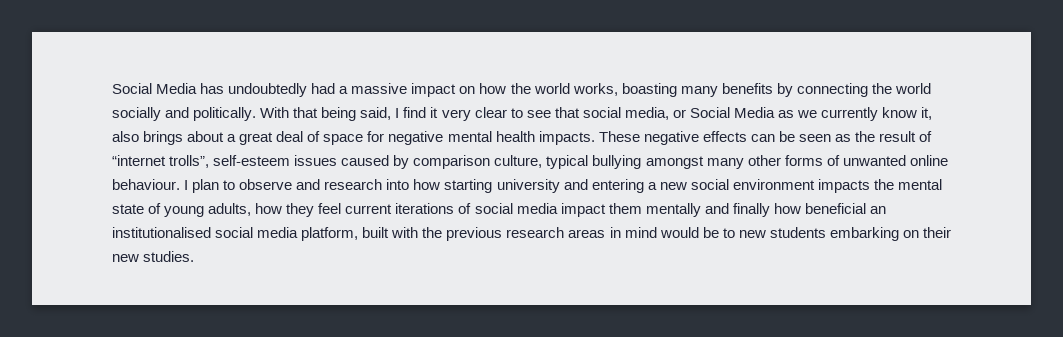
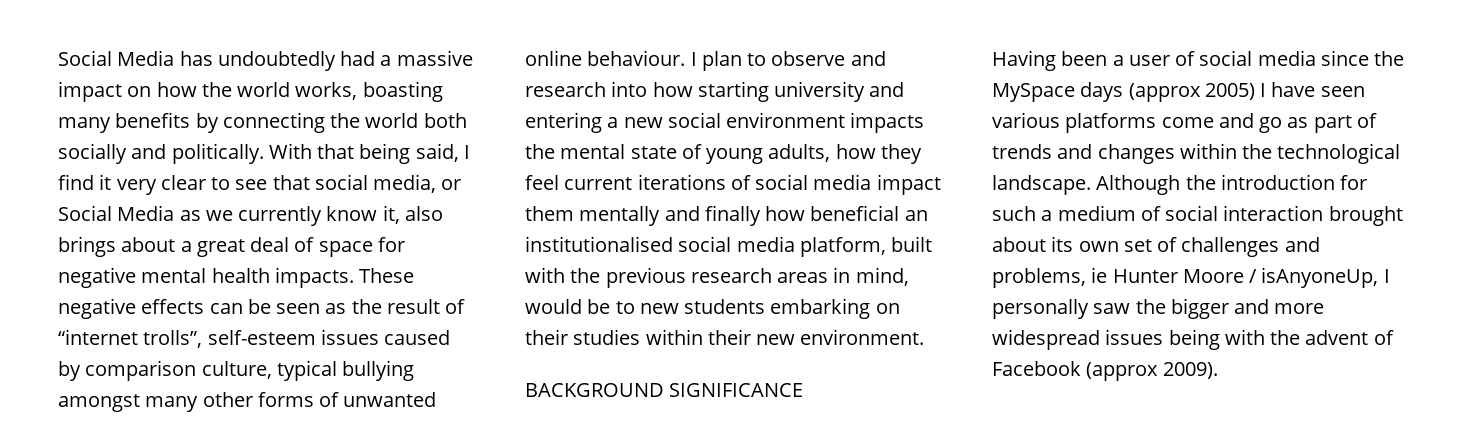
(931, 88) none -> [423,113,467,128] both
[624,227,657,238] mind -> [855,267,909,286] mind,
[112,251,195,262] new studies. -> [573,329,925,345] [525,383,804,397] [992,50,1405,71] [992,82,1365,102] [992,112,1377,133] [992,143,1401,164] [992,174,1368,195] [992,205,1403,226] [992,236,1320,257] [992,267,1390,288] [992,298,1325,319] [992,329,1394,350] [992,361,1218,381] studies within their new environment. // BACKGROUND SIGNIFICANCE // Having been a user of social media since the MySpace days (approx 2005) I have seen various platforms come and go as part of trends and changes within the technological landscape. Although the introduction for such a medium of social interaction brought about its own set of challenges and problems, ie Hunter Moore / isAnyoneUp, I personally saw the bigger and more widespread issues being with the advent of Facebook (approx 2009).

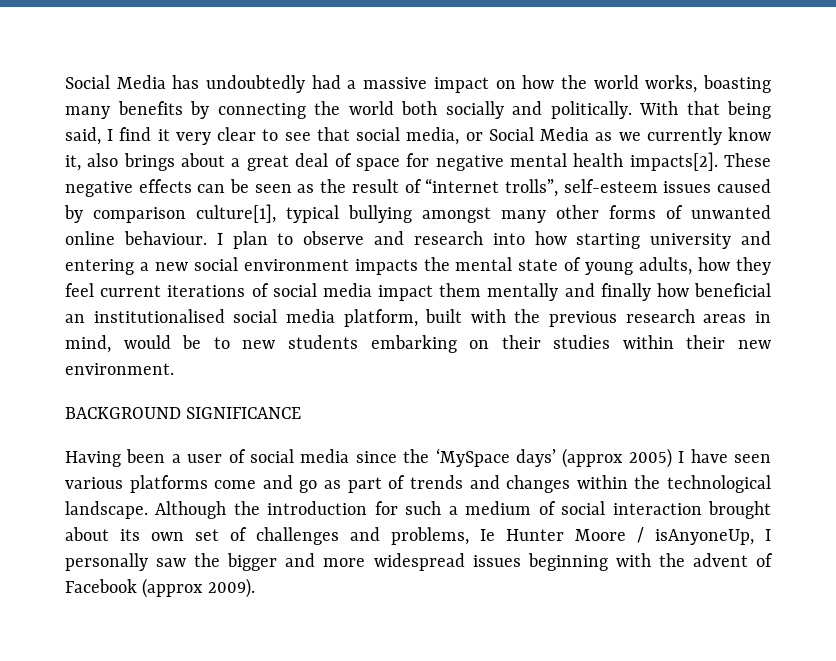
[274,267,354,288] impacts. -> [629,152,718,171] impacts[2].
[201,361,272,379] culture, -> [196,204,276,223] culture[1],
[992,82,1124,102] MySpace days -> [435,448,556,467] ‘MySpace days’
[1091,267,1108,283] ie -> [480,529,495,541] Ie
[1168,329,1220,350] being -> [527,553,608,571] beginning

